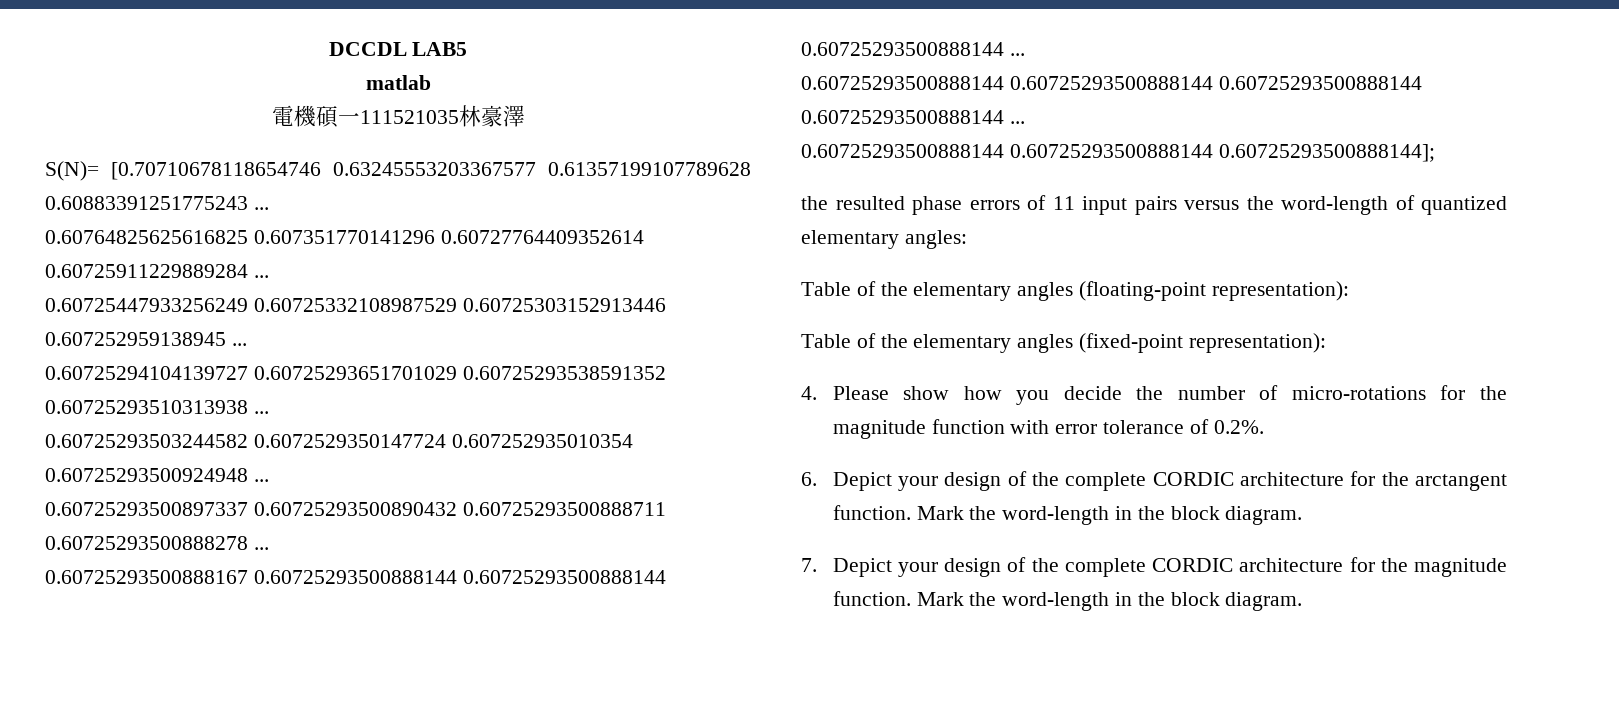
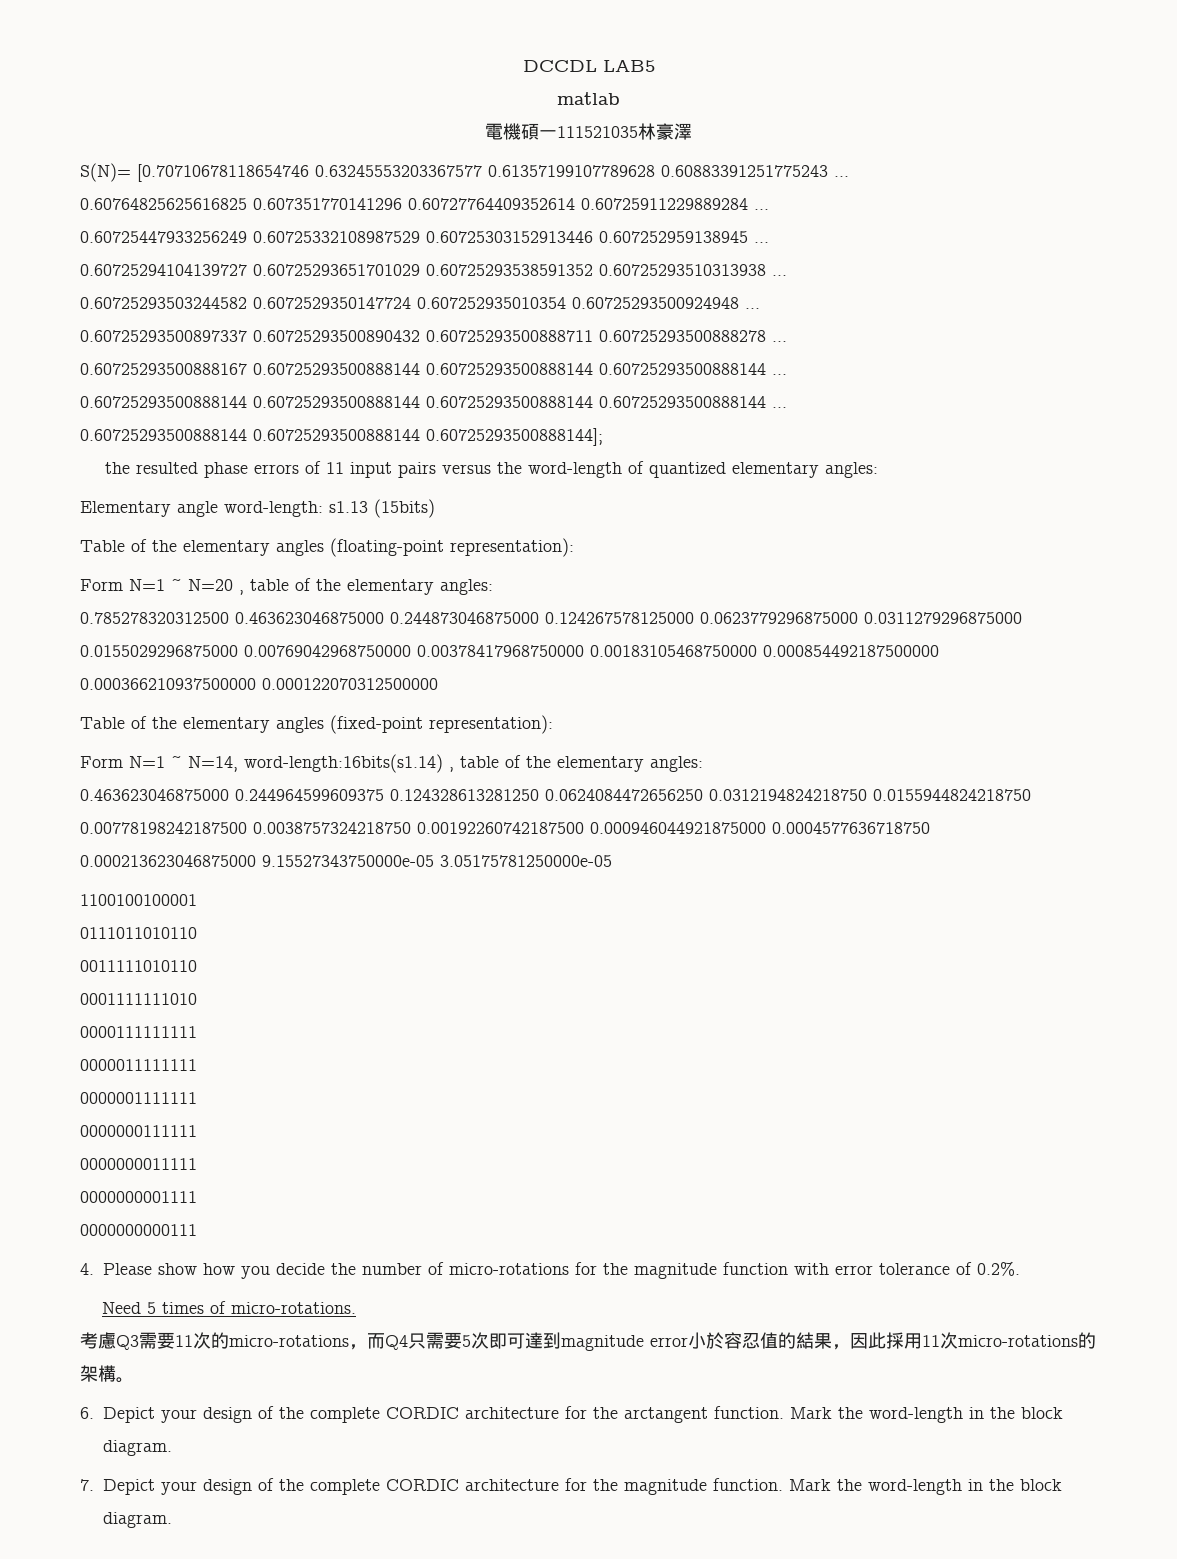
(967, 239) none -> [80,499,435,518] // Elementary angle word-length: s1.13 (15bits)
(1349, 291) none -> [80,578,493,595] [80,612,1022,624] [80,645,939,657] [80,678,438,690] // Form N=1 ~ N=20 , table of the elementary angles: // 0.785278320312500 0.463623046875000 0.244873046875000 0.124267578125000 0.0623779296875000 0.0311279296875000 0.0155029296875000 0.00769042968750000 0.00378417968750000 0.00183105468750000 0.000854492187500000 0.000366210937500000 0.000122070312500000
(1326, 343) none -> [80,754,703,773] [80,789,1031,801] [80,822,930,834] [80,855,612,867] [80,894,197,906] [80,927,197,939] [80,960,197,972] [80,993,197,1005] [80,1026,197,1038] [80,1059,197,1071] [80,1092,197,1104] [80,1125,197,1137] [80,1158,197,1170] [80,1191,197,1203] [80,1224,197,1236] // Form N=1 ~ N=14, word-length:16bits(s1.14) , table of the elementary angles: // 0.463623046875000 0.244964599609375 0.124328613281250 0.0624084472656250 0.0312194824218750 0.0155944824218750 0.00778198242187500 0.0038757324218750 0.00192260742187500 0.000946044921875000 0.0004577636718750 0.000213623046875000 9.15527343750000e-05 3.05175781250000e-05 // 1100100100001 // 0111011010110 // 0011111010110 // 0001111111010 // 0000111111111 // 0000011111111 // 0000001111111 // 0000000111111 // 0000000011111 // 0000000001111 // 0000000000111
(1264, 427) none -> [101,1301,356,1314] [80,1332,1096,1351] [80,1365,134,1383] // Need 5 times of micro-rotations. // 考慮Q3需要11次的micro-rotations，而Q4只需要5次即可達到magnitude error小於容忍值的結果，因此採用11次micro-rotations的架構。

